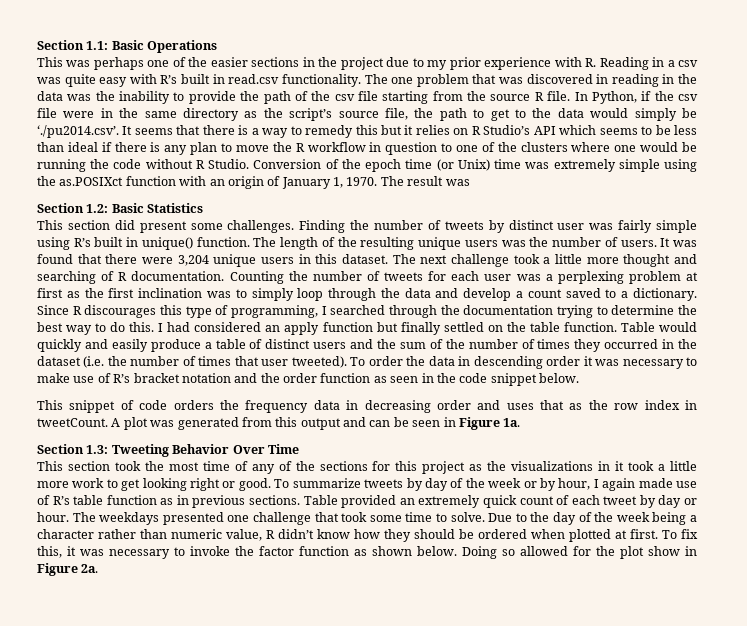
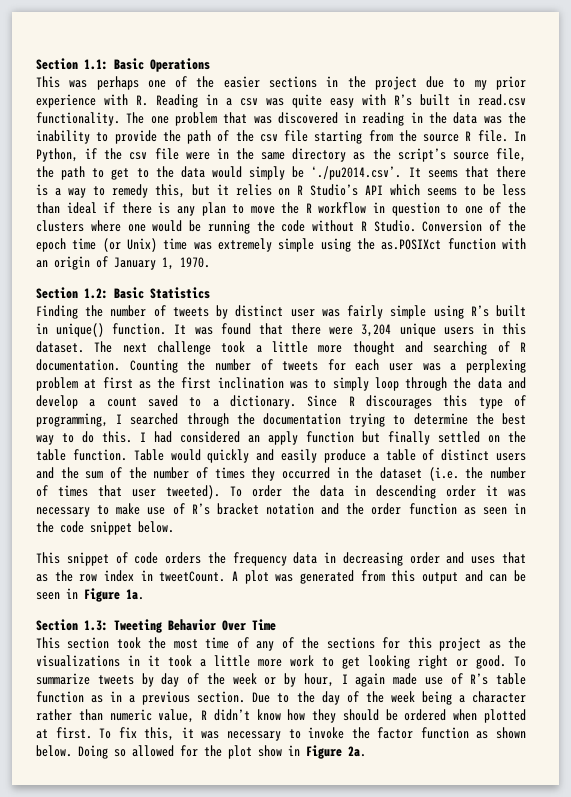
[355,125,378,135] this -> [154,184,185,198] this,
[380,176,470,186] The result was -> (210, 262) none
[37,220,295,233] This section did present some challenges. -> (210, 293) none
[253,237,657,250] The length of the resulting unique users was the number of users. -> (167, 329) none
[192,495,697,508] [37,512,485,525] previous sections. Table provided an extremely quick count of each tweet by day or hour. The weekdays presented one challenge that took some time to solve. -> [129,691,246,705] a previous section.

